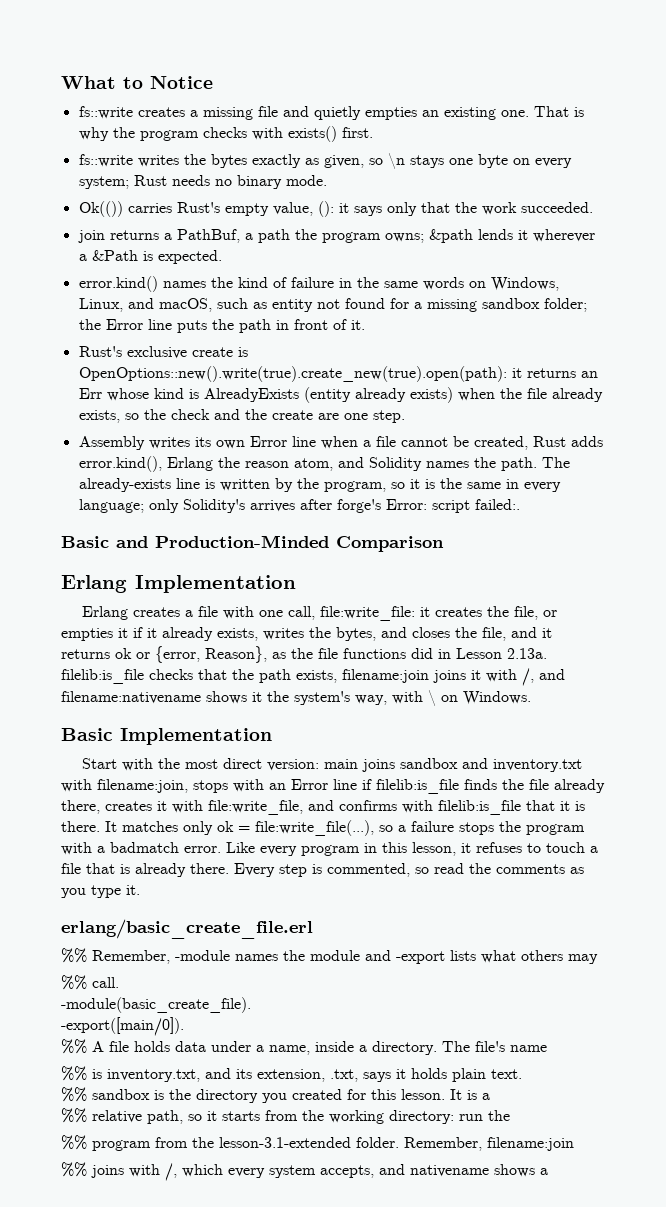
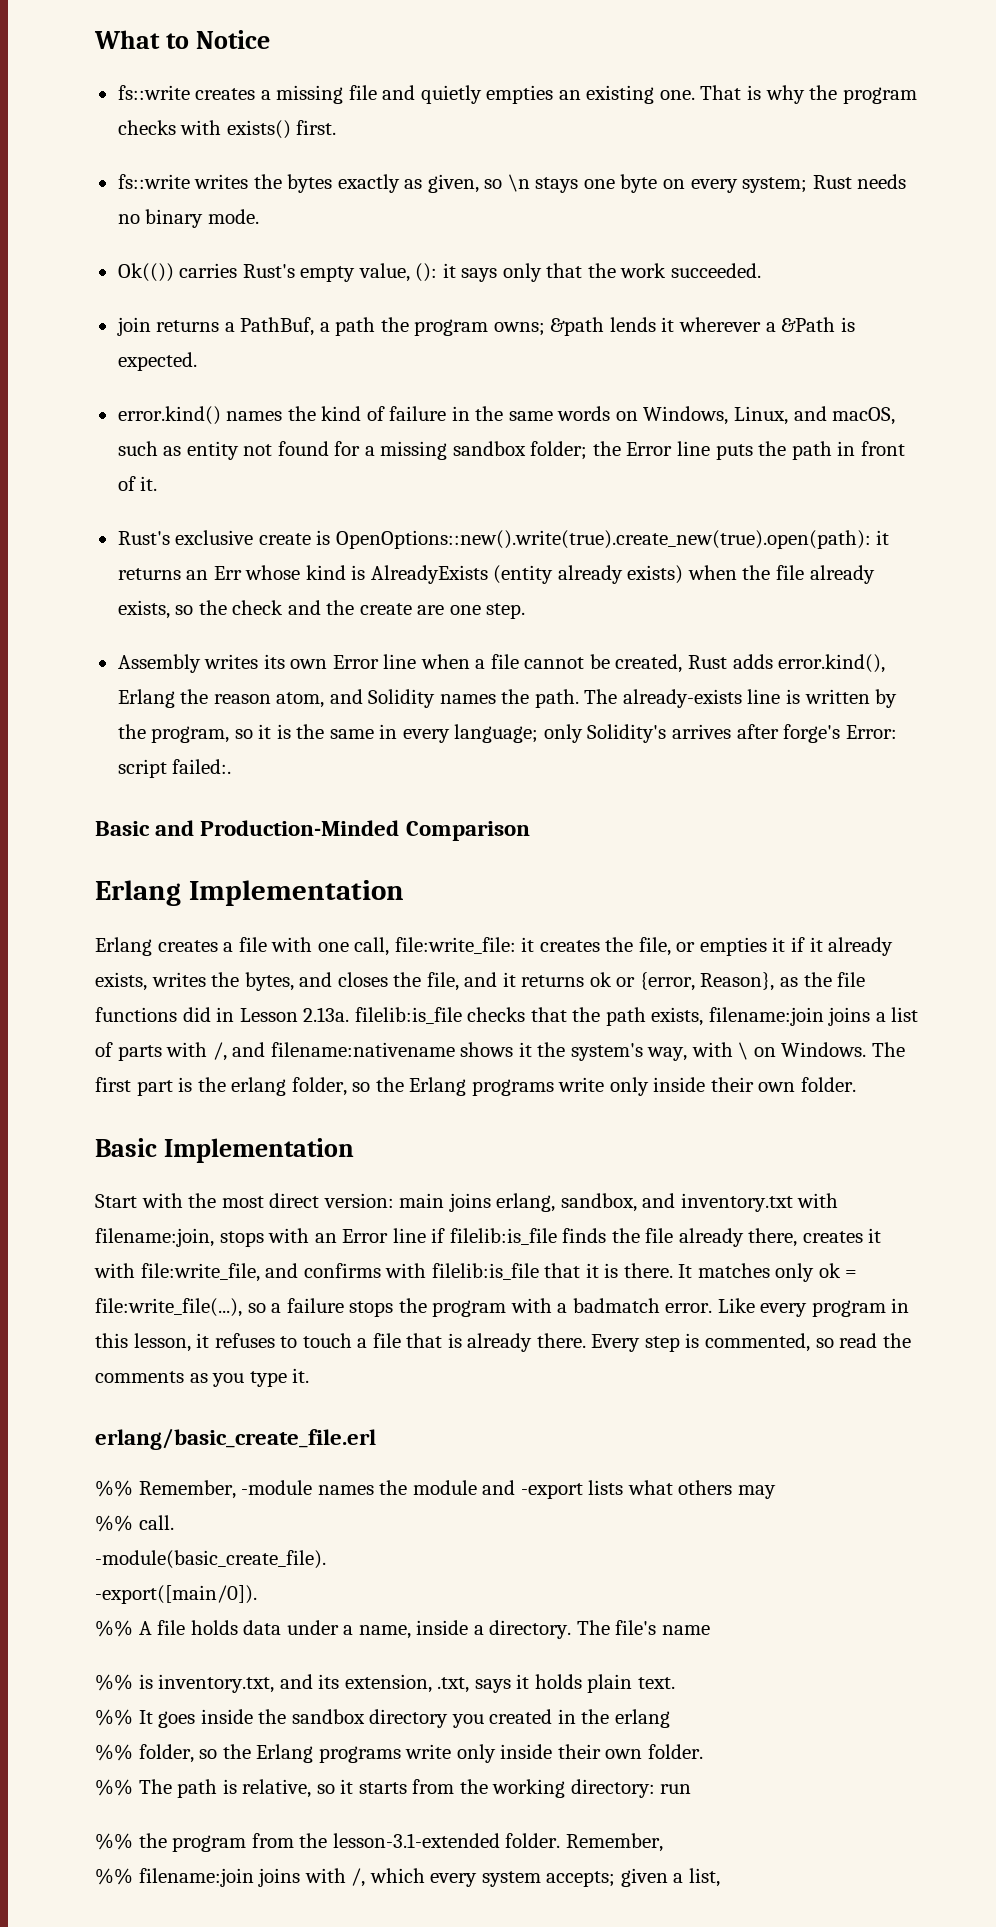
[471,670,481,680] it -> [875,1007,919,1022] [95,1042,162,1061] a list of parts
(531, 698) none -> [872,1042,906,1057] [95,1077,857,1096] The first part is the erlang folder, so the Erlang programs write only inside their own folder.
[400,758,459,769] sandbox -> [496,1193,637,1212] erlang, sandbox,
[92,1089,490,1103] [61,1108,183,1124] sandbox is the directory you created for this lesson. It is a // %% relative path, -> [138,1709,670,1728] [95,1744,703,1763] [95,1779,312,1798] It goes inside the sandbox directory you created in the erlang // %% folder, so the Erlang programs write only inside their own folder. // %% The path is relative,
[488,1110,510,1121] [61,1135,87,1150] the // %% -> [95,1833,167,1850] // %% the
[487,1137,574,1151] [61,1162,87,1177] filename:join // %% -> [95,1868,254,1887] // %% filename:join
[320,1164,548,1178] accepts, and nativename shows a -> [546,1868,720,1887] accepts; given a list,

